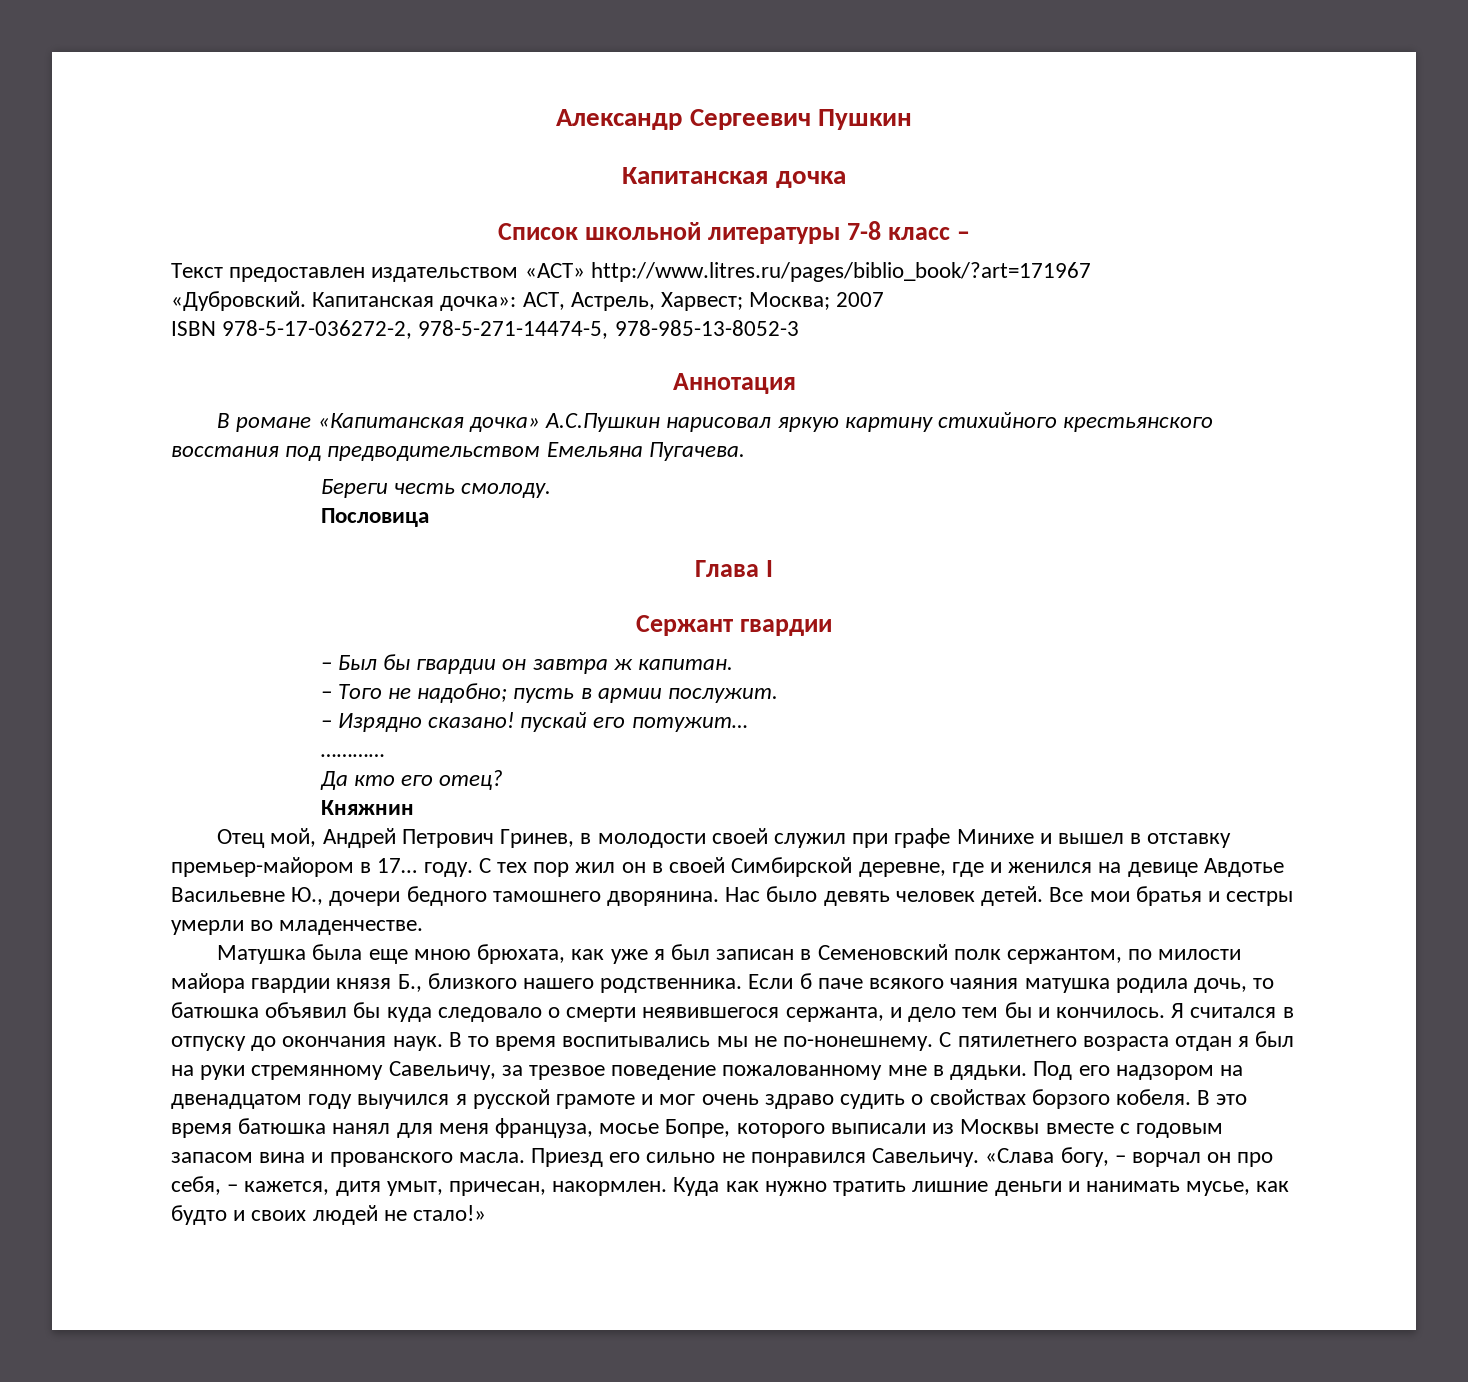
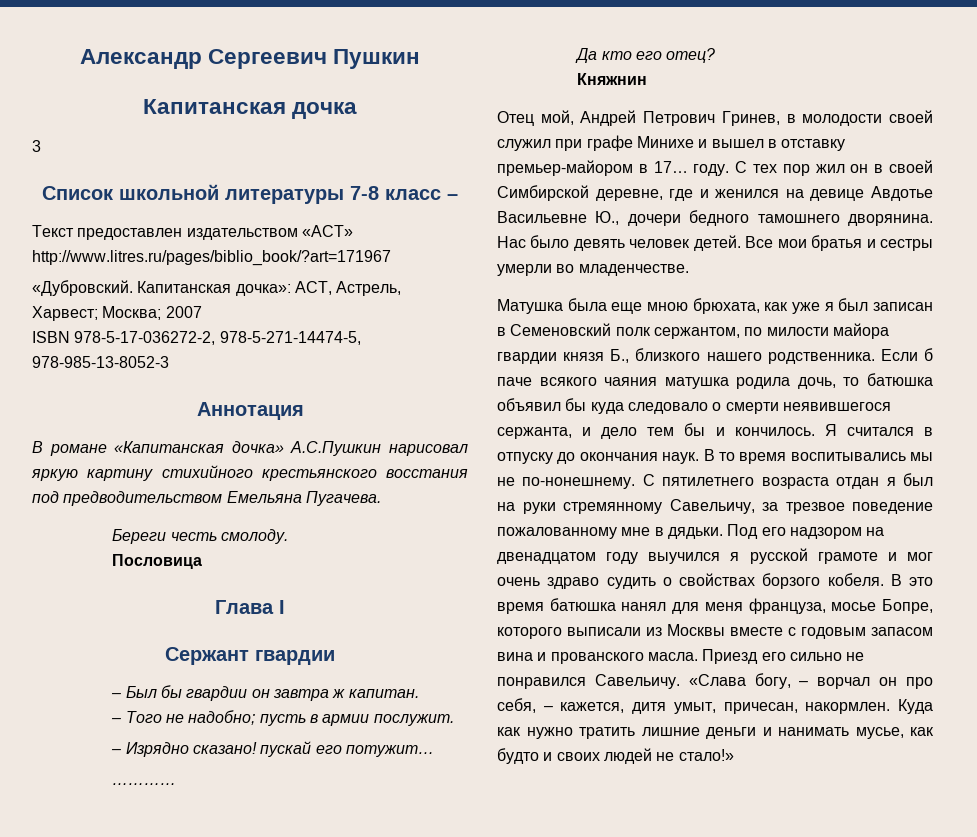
(846, 179) none -> [32,140,41,152] // 3

